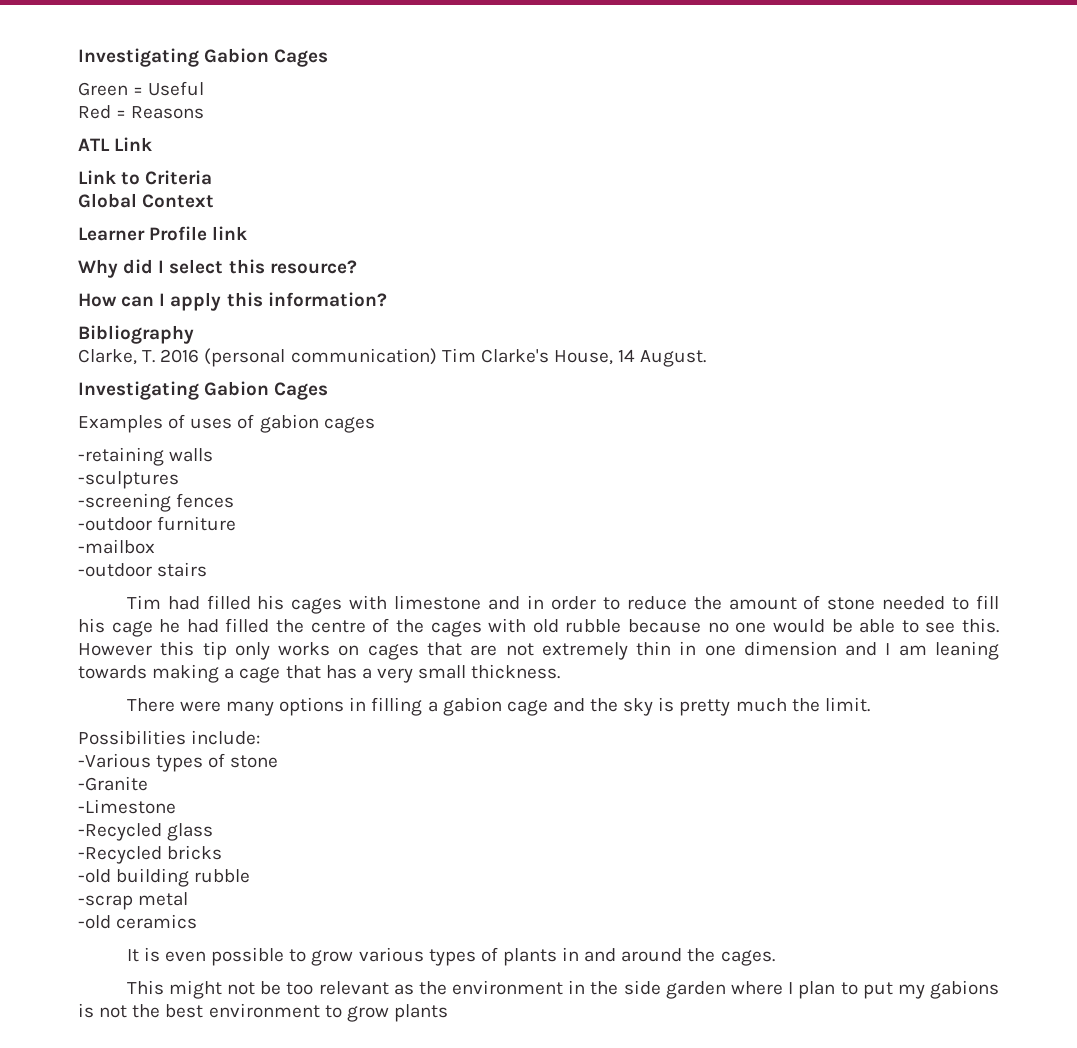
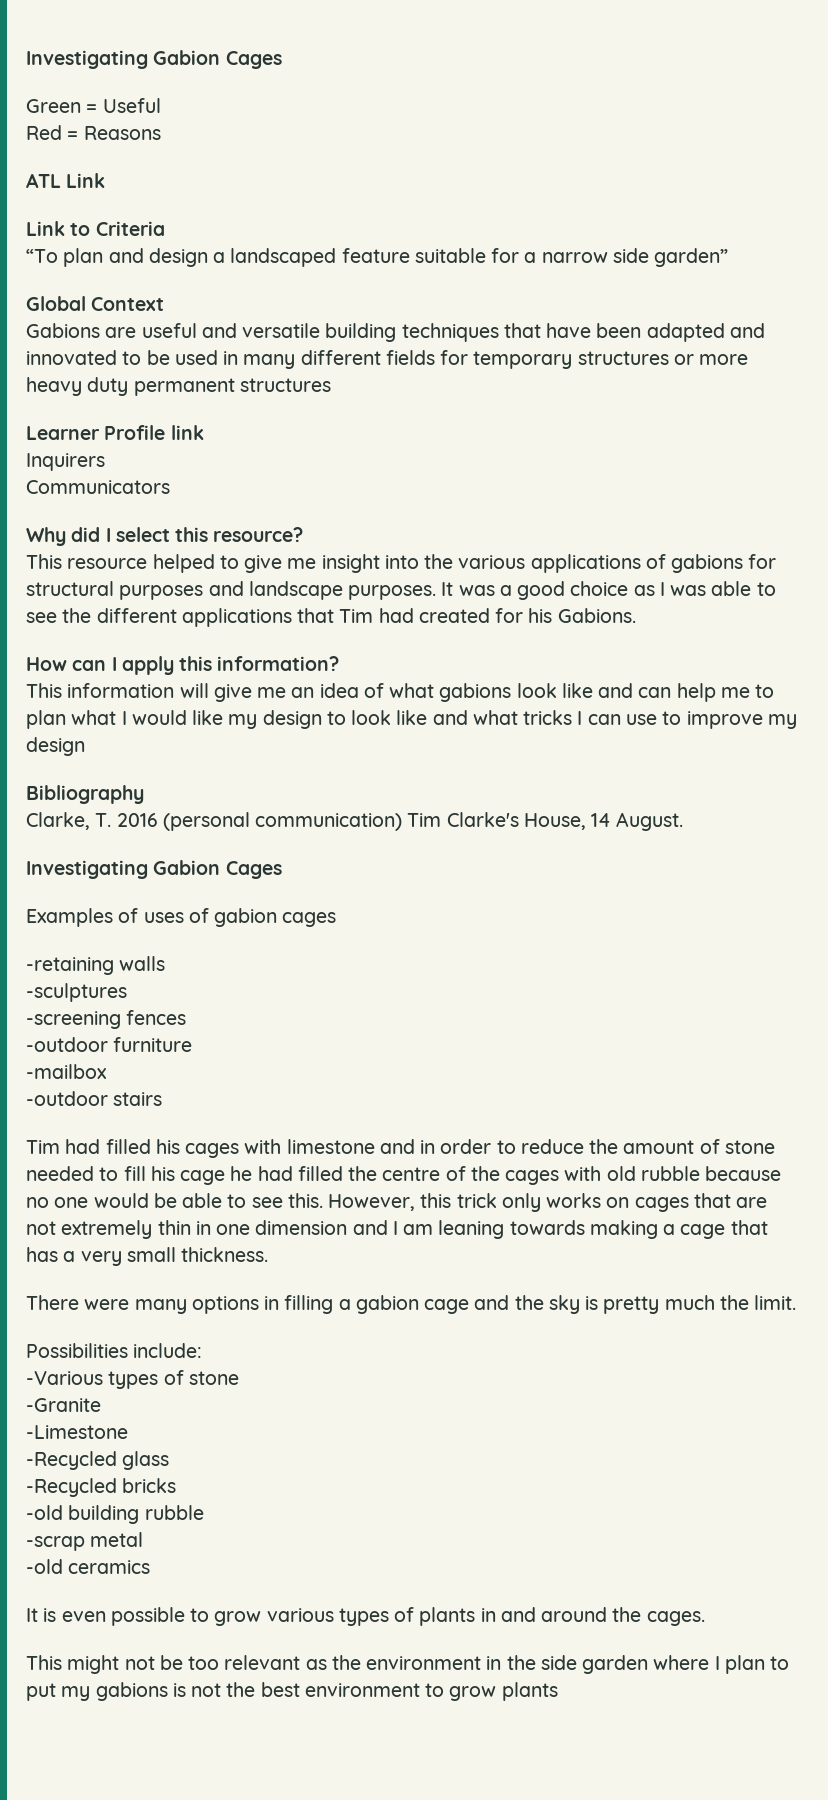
[78,193,215,208] Global Context -> [26,248,729,267] [26,296,165,311] [26,323,765,342] [26,350,749,369] [26,377,331,396] “To plan and design a landscaped feature suitable for a narrow side garden” // Global Context // Gabions are useful and versatile building techniques that have been adapted and innovated to be used in many different fields for temporary structures or more heavy duty permanent structures
(248, 233) none -> [26,453,105,471] [26,480,170,494] // Inquirers // Communicators
(357, 267) none -> [26,554,777,573] [26,581,776,600] [26,608,636,627] // This resource helped to give me insight into the various applications of gabions for structural purposes and landscape purposes. It was a good choice as I was able to see the different applications that Tim had created for his Gabions.
(387, 299) none -> [26,683,775,702] [26,710,797,729] [26,737,85,756] // This information will give me an idea of what gabions look like and can help me to plan what I would like my design to look like and what tricks I can use to improve my design
[78,641,227,660] However this tip -> [328,1193,497,1211] However, this trick

